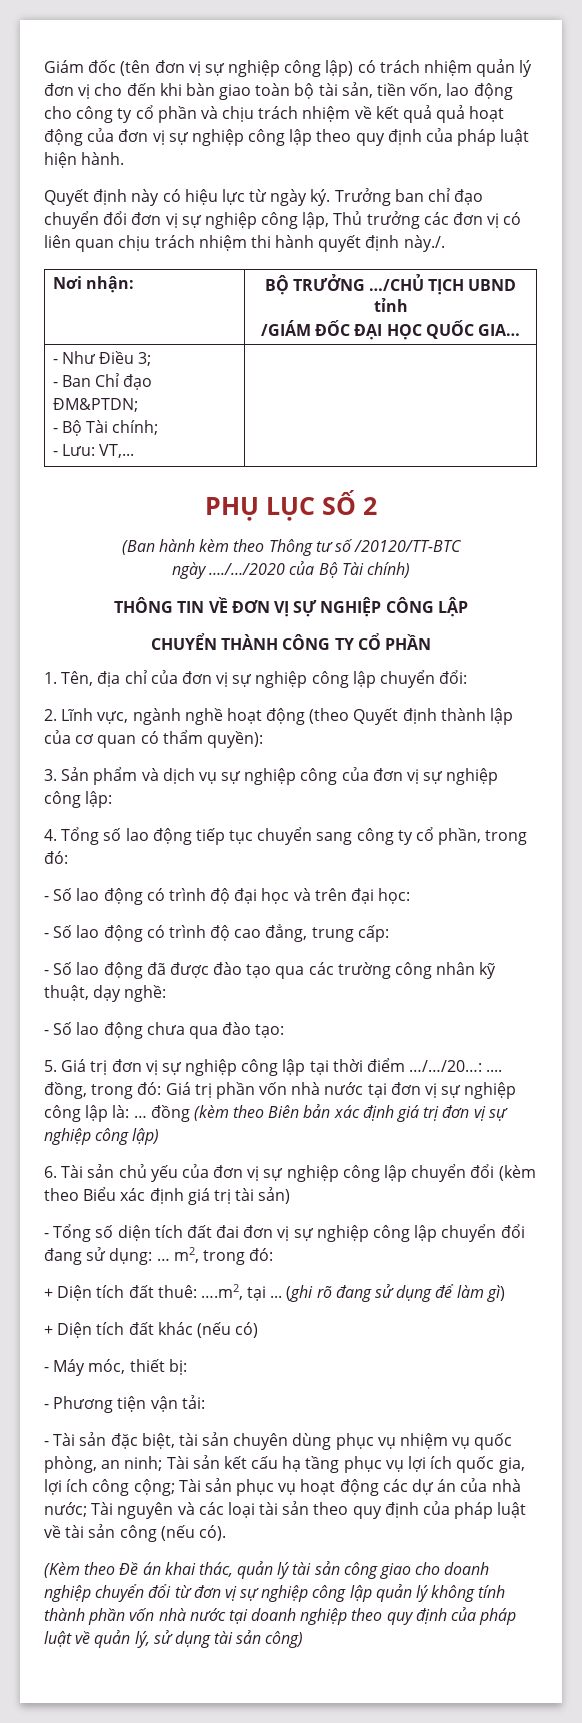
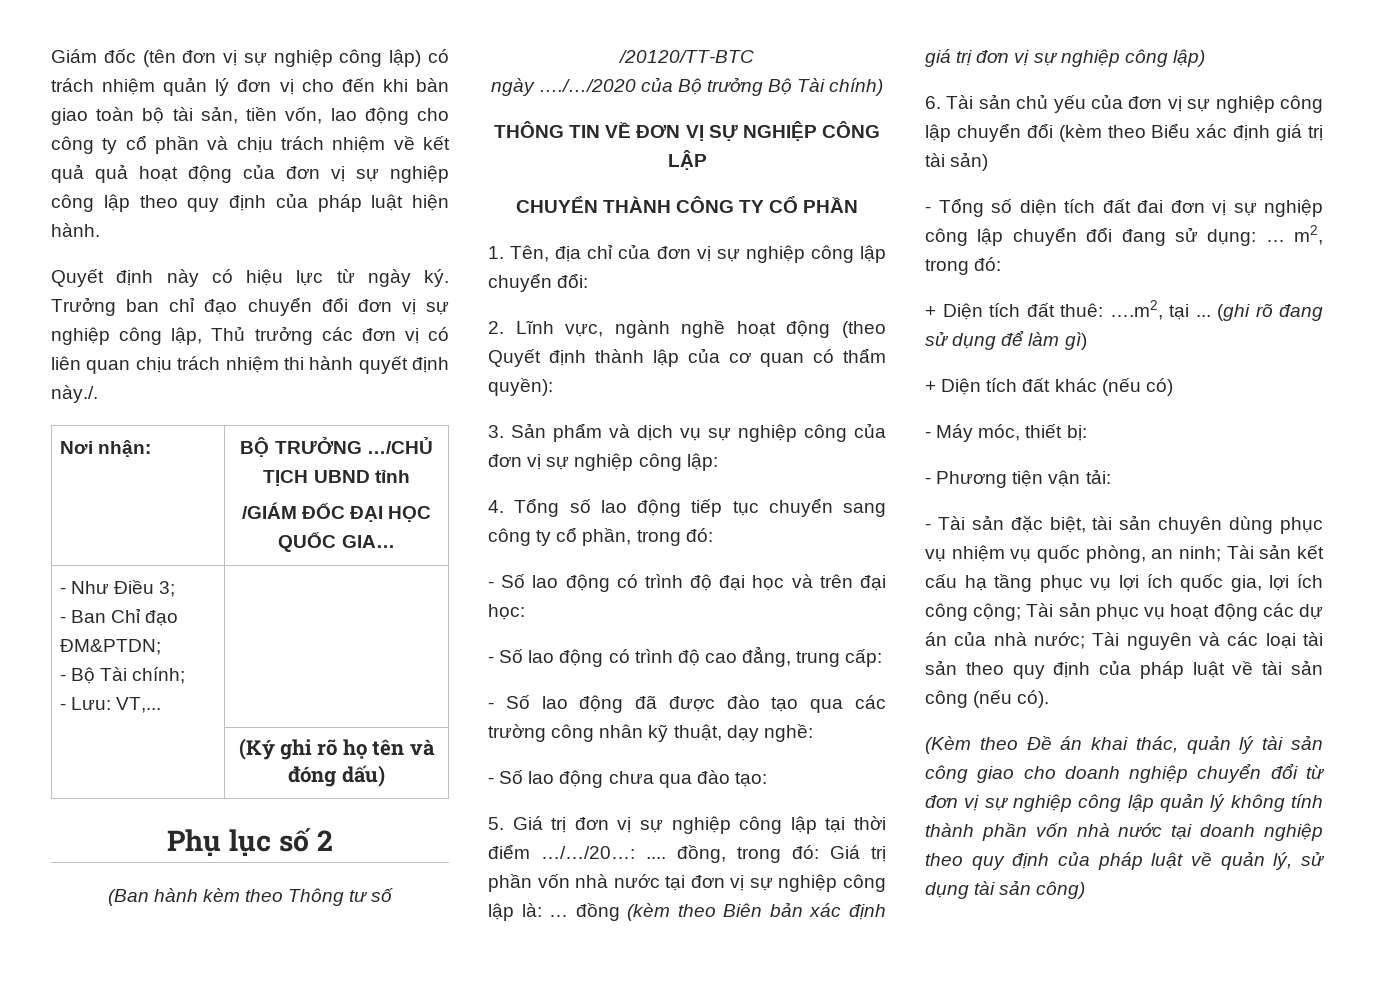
[205,490,356,521] // PHỤ LỤC SỐ -> [239,738,435,760] [288,765,385,787] [167,828,311,857] // | (Ký ghi rõ họ tên và đóng dấu) // Phụ lục số
(338, 570) none -> [707,77,793,96] trưởng Bộ

